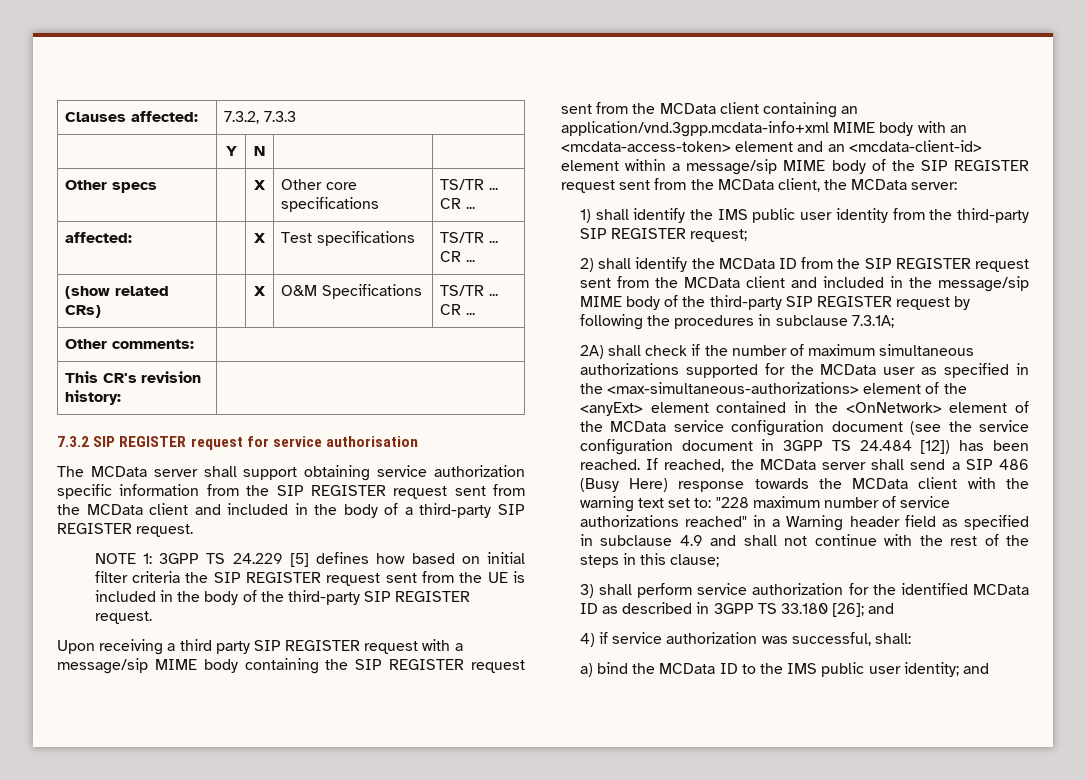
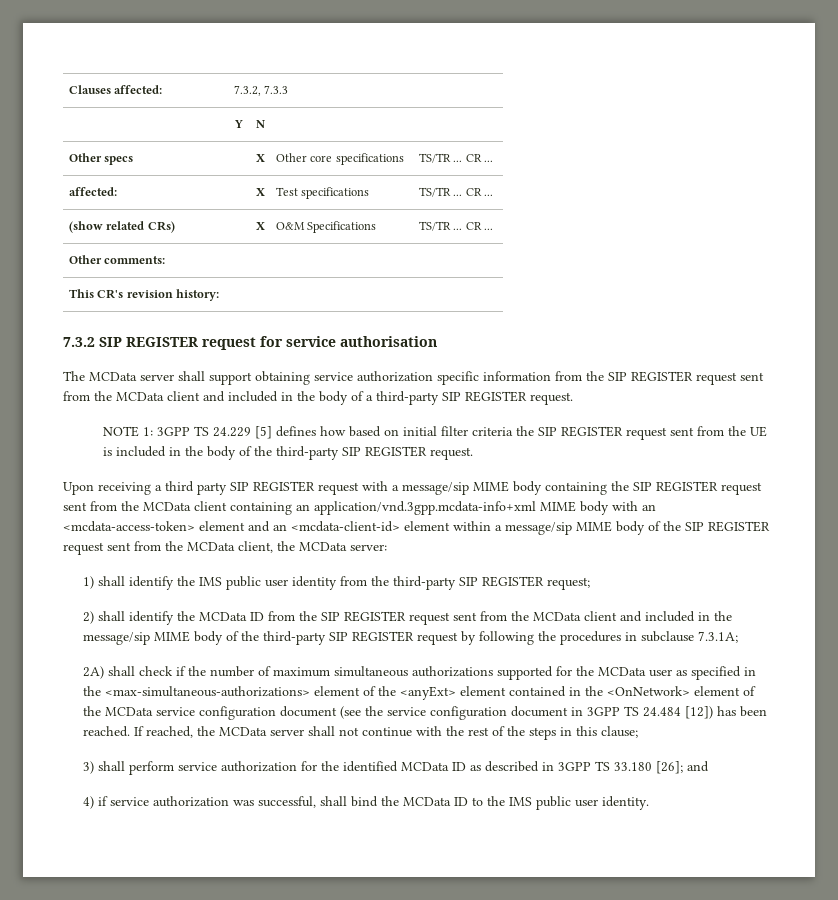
[910,459,1029,470] [579,477,1029,492] [579,496,951,512] [579,515,1029,531] [579,534,777,546] send a SIP 486 (Busy Here) response towards the MCData client with the warning text set to: "228 maximum number of service authorizations reached" in a Warning header field as specified in subclause 4.9 and shall -> (335, 731) none
[874,633,911,644] [579,663,593,677] shall: // a) -> [319,796,347,806] shall
[903,662,989,677] identity; and -> [601,796,649,810] identity.

